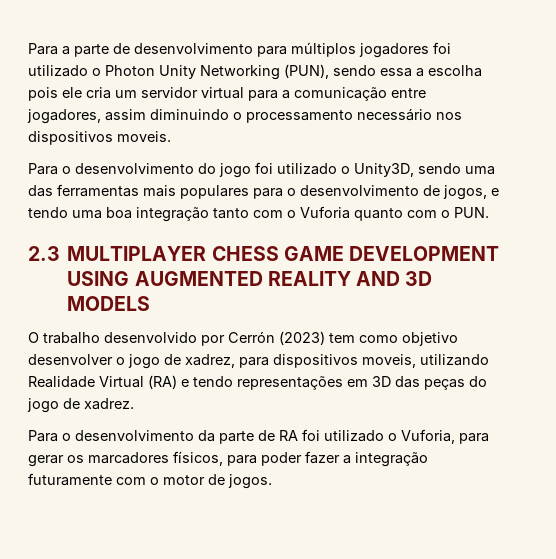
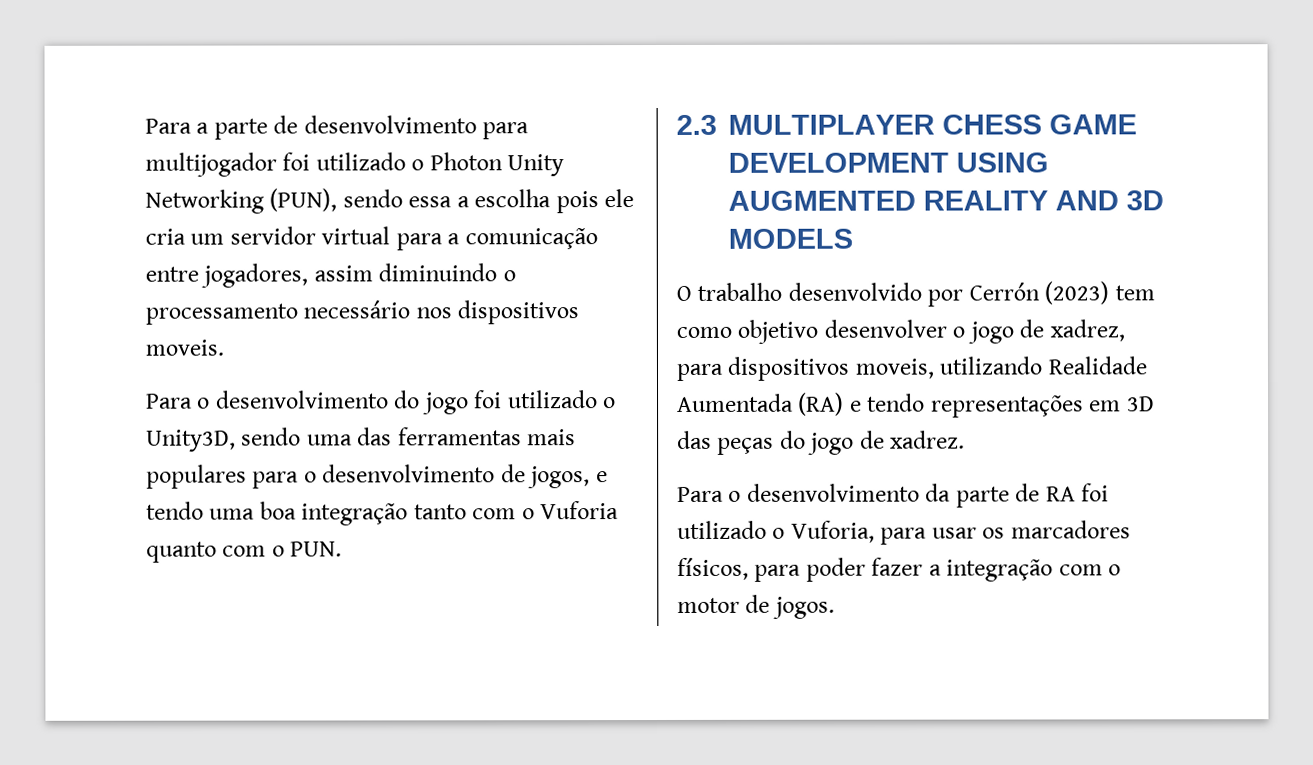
[291,42,429,58] múltiplos jogadores -> [145,152,277,177] multijogador
[99,376,144,388] Virtual -> [677,393,794,412] Aumentada
[28,455,64,467] gerar -> [931,527,977,539] usar
[28,473,112,486] futuramente -> (1054, 570) none

